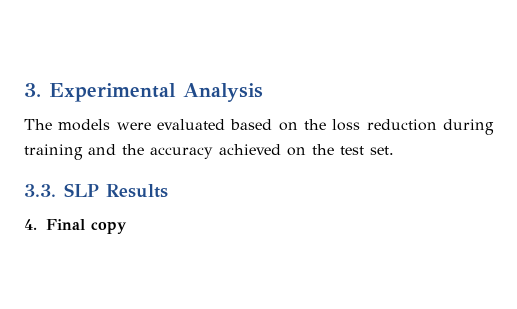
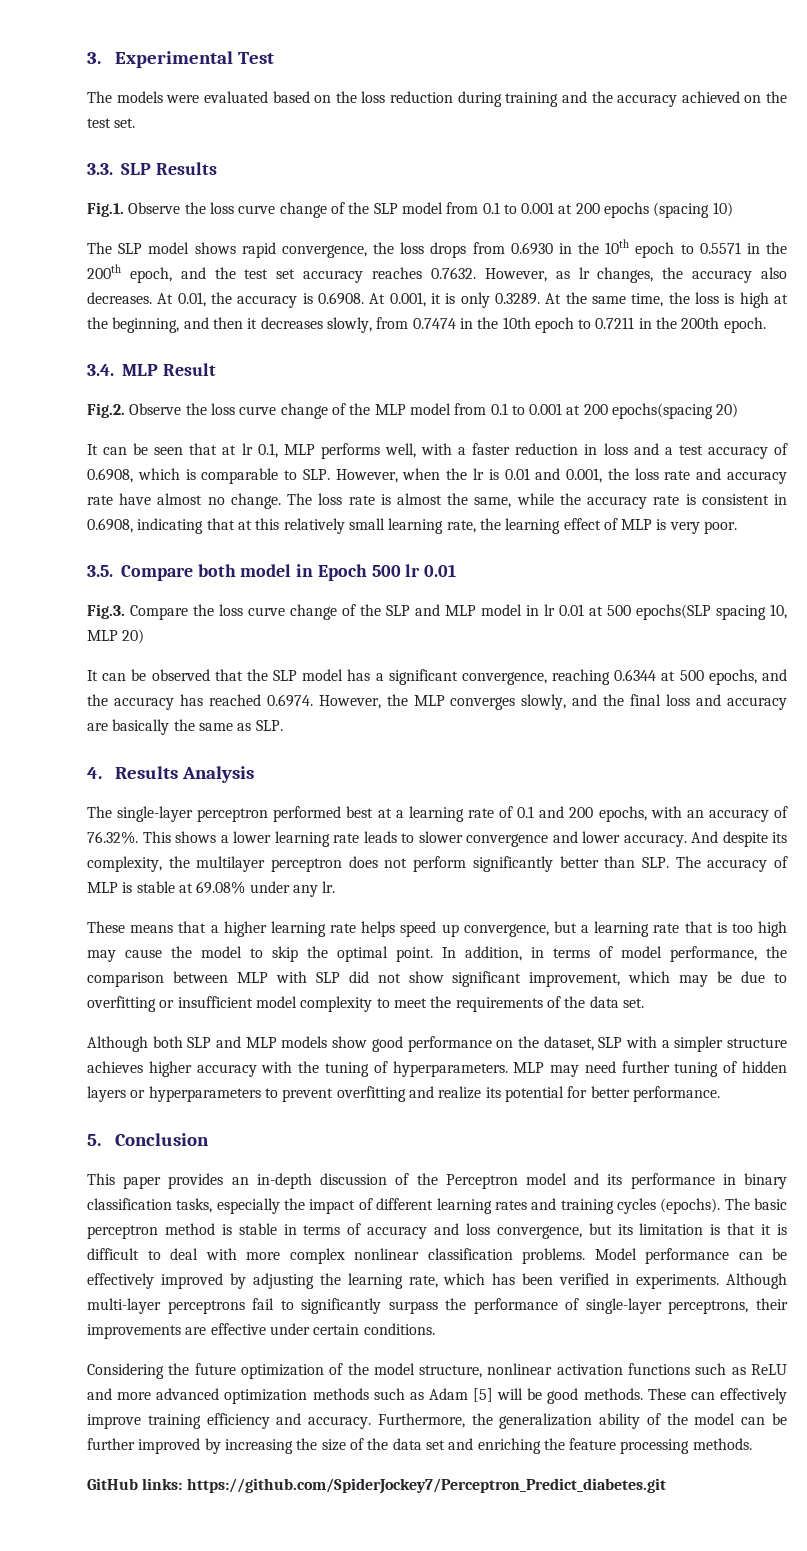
[183,83,263,102] Analysis -> [237,52,274,64] Test
[24,219,128,234] 4. Final copy -> [87,202,733,218] [87,239,787,258] [87,264,788,283] [87,292,788,308] [87,317,766,333] [87,363,216,376] [87,403,739,419] [87,443,788,459] [87,468,788,484] [87,493,787,509] [87,518,738,534] [87,564,457,581] [87,604,787,620] [87,629,145,644] [87,669,787,685] [87,694,788,710] [87,719,283,735] [87,766,254,783] [87,806,789,822] [87,831,787,847] [87,856,789,872] [87,881,336,897] [87,921,787,937] [87,946,787,962] [87,971,788,987] [87,996,644,1012] [87,1036,787,1052] [87,1061,788,1077] [87,1086,720,1102] [87,1133,209,1146] [87,1173,787,1189] [87,1198,787,1214] [87,1223,787,1239] [87,1248,787,1264] [87,1273,787,1289] [87,1298,788,1314] [87,1323,435,1339] [87,1363,787,1379] [87,1388,787,1404] [87,1413,787,1429] [87,1438,752,1454] [87,1478,666,1494] Fig.1. Observe the loss curve change of the SLP model from 0.1 to 0.001 at 200 epochs (spacing 10) // The SLP model shows rapid convergence, the loss drops from 0.6930 in the 10th epoch to 0.5571 in the 200th epoch, and the test set accuracy reaches 0.7632. However, as lr changes, the accuracy also decreases. At 0.01, the accuracy is 0.6908. At 0.001, it is only 0.3289. At the same time, the loss is high at the beginning, and then it decreases slowly, from 0.7474 in the 10th epoch to 0.7211 in the 200th epoch. // 3.4. MLP Result // Fig.2. Observe the loss curve change of the MLP model from 0.1 to 0.001 at 200 epochs(spacing 20) // It can be seen that at lr 0.1, MLP performs well, with a faster reduction in loss and a test accuracy of 0.6908, which is comparable to SLP. However, when the lr is 0.01 and 0.001, the loss rate and accuracy rate have almost no change. The loss rate is almost the same, while the accuracy rate is consistent in 0.6908, indicating that at this relatively small learning rate, the learning effect of MLP is very poor. // 3.5. Compare both model in Epoch 500 lr 0.01 // Fig.3. Compare the loss curve change of the SLP and MLP model in lr 0.01 at 500 epochs(SLP spacing 10, MLP 20) // It can be observed that the SLP model has a significant convergence, reaching 0.6344 at 500 epochs, and the accuracy has reached 0.6974. However, the MLP converges slowly, and the final loss and accuracy are basically the same as SLP. // 4. Results Analysis // The single-layer perceptron performed best at a learning rate of 0.1 and 200 epochs, with an accuracy of 76.32%. This shows a lower learning rate leads to slower convergence and lower accuracy. And despite its complexity, the multilayer perceptron does not perform significantly better than SLP. The accuracy of MLP is stable at 69.08% under any lr. // These means that a higher learning rate helps speed up convergence, but a learning rate that is too high may cause the model to skip the optimal point. In addition, in terms of model performance, the comparison between MLP with SLP did not show significant improvement, which may be due to overfitting or insufficient model complexity to meet the requirements of the data set. // Although both SLP and MLP models show good performance on the dataset, SLP with a simpler structure achieves higher accuracy with the tuning of hyperparameters. MLP may need further tuning of hidden layers or hyperparameters to prevent overfitting and realize its potential for better performance. // 5. Conclusion // This paper provides an in-depth discussion of the Perceptron model and its performance in binary classification tasks, especially the impact of different learning rates and training cycles (epochs). The basic perceptron method is stable in terms of accuracy and loss convergence, but its limitation is that it is difficult to deal with more complex nonlinear classification problems. Model performance can be effectively improved by adjusting the learning rate, which has been verified in experiments. Although multi-layer perceptrons fail to significantly surpass the performance of single-layer perceptrons, their improvements are effective under certain conditions. // Considering the future optimization of the model structure, nonlinear activation functions such as ReLU and more advanced optimization methods such as Adam [5] will be good methods. These can effectively improve training efficiency and accuracy. Furthermore, the generalization ability of the model can be further improved by increasing the size of the data set and enriching the feature processing methods. // GitHub links: https://github.com/SpiderJockey7/Perceptron_Predict_diabetes.git

